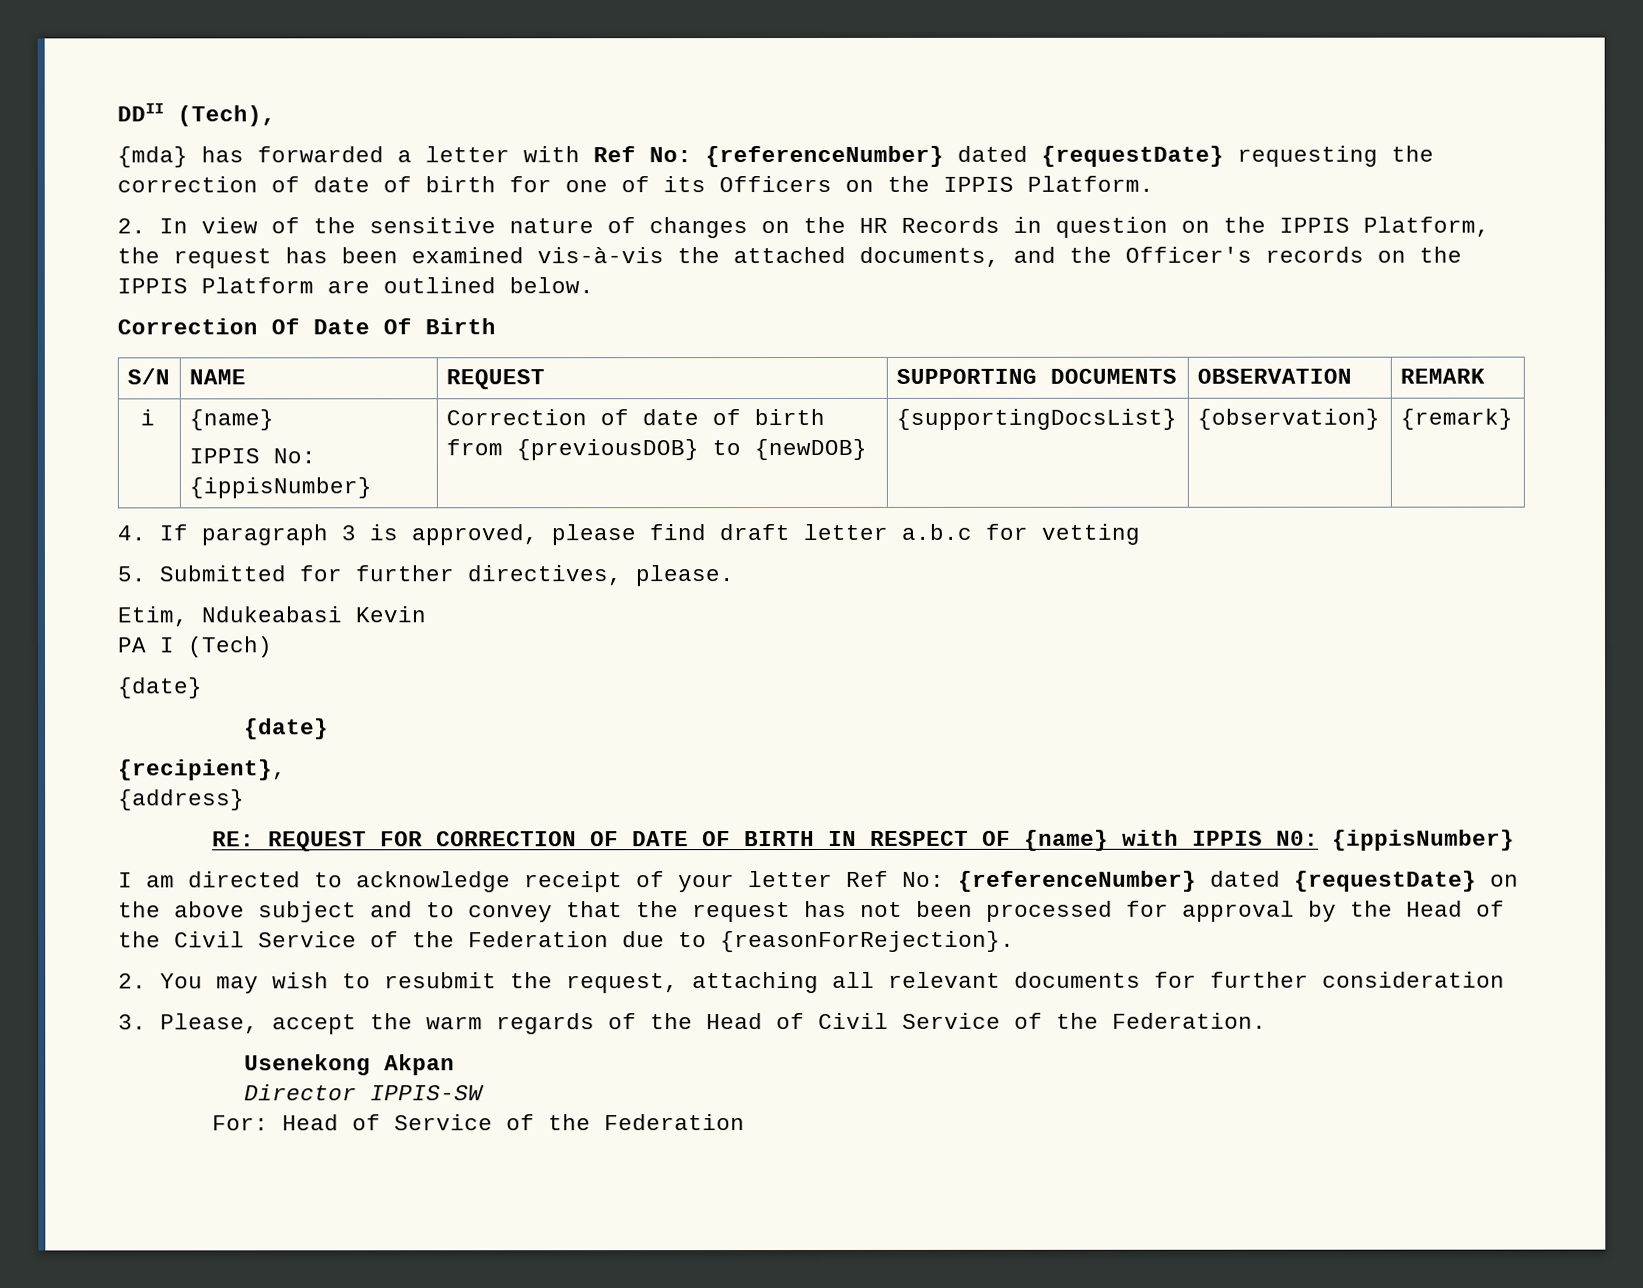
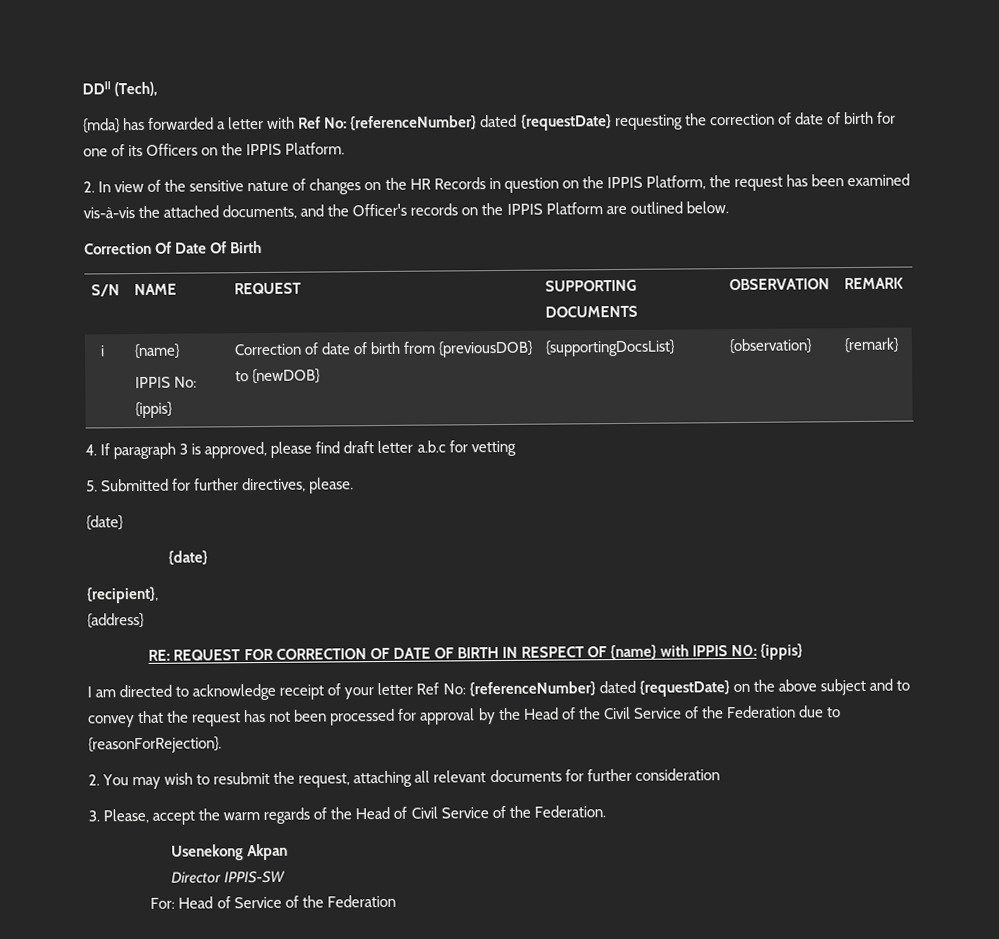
[188,477,372,499] {ippisNumber} -> [135,401,174,419] {ippis}
[117,606,426,627] [117,636,273,658] // Etim, Ndukeabasi Kevin // PA I (Tech) -> (355, 485) none
[1332,829,1516,851] {ippisNumber} -> [760,643,804,660] {ippis}

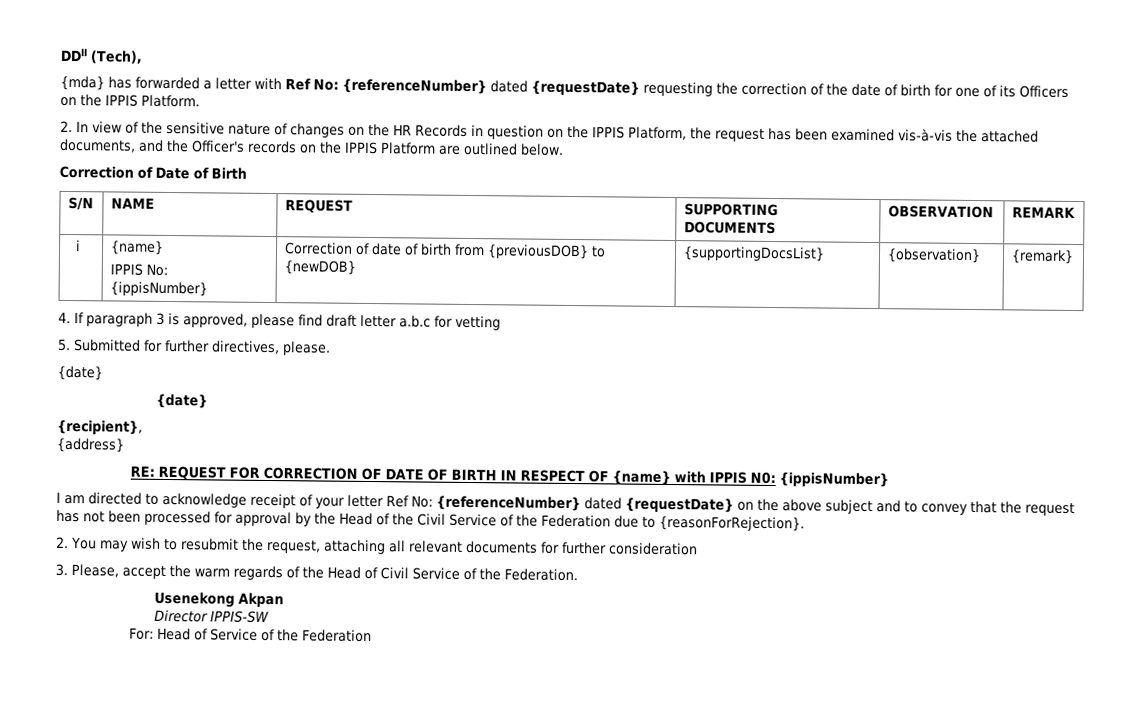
(792, 118) none -> [826,83,848,96] the
[155,241,228,254] Of Date Of -> [137,166,209,180] of Date of
[135,401,174,419] {ippis} -> [109,281,208,297] {ippisNumber}
[760,643,804,660] {ippis} -> [778,472,889,488] {ippisNumber}

